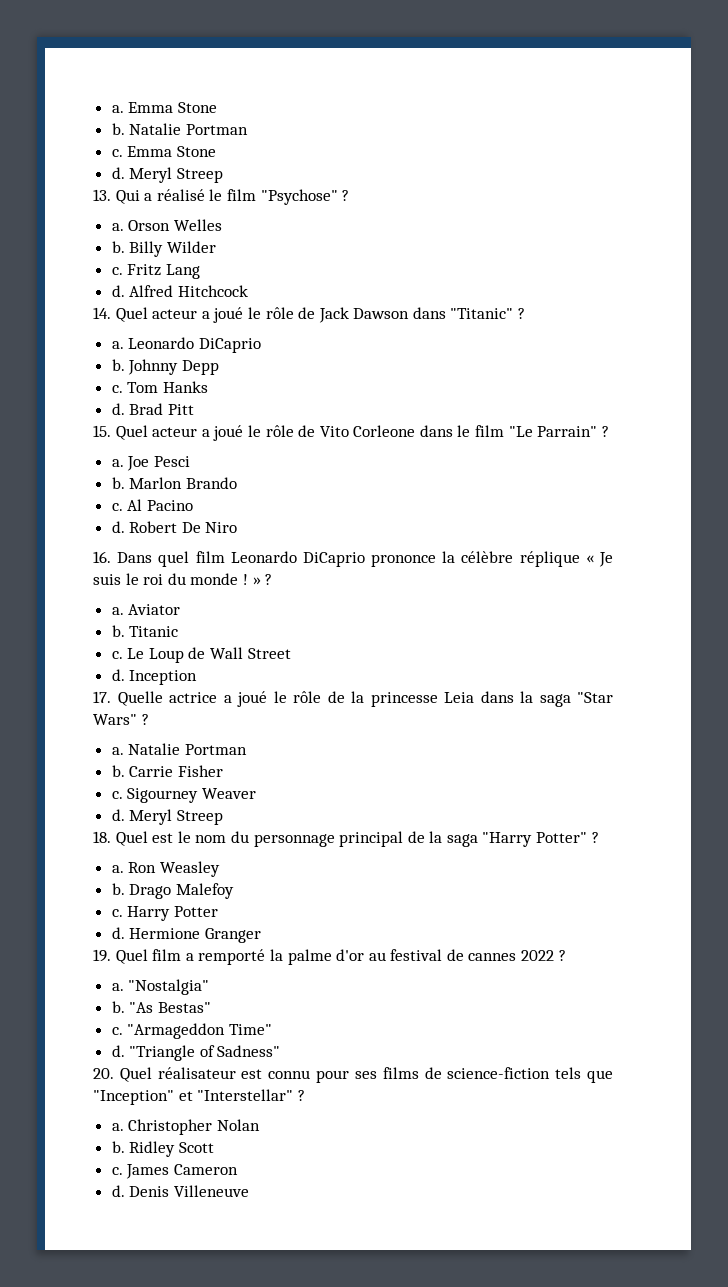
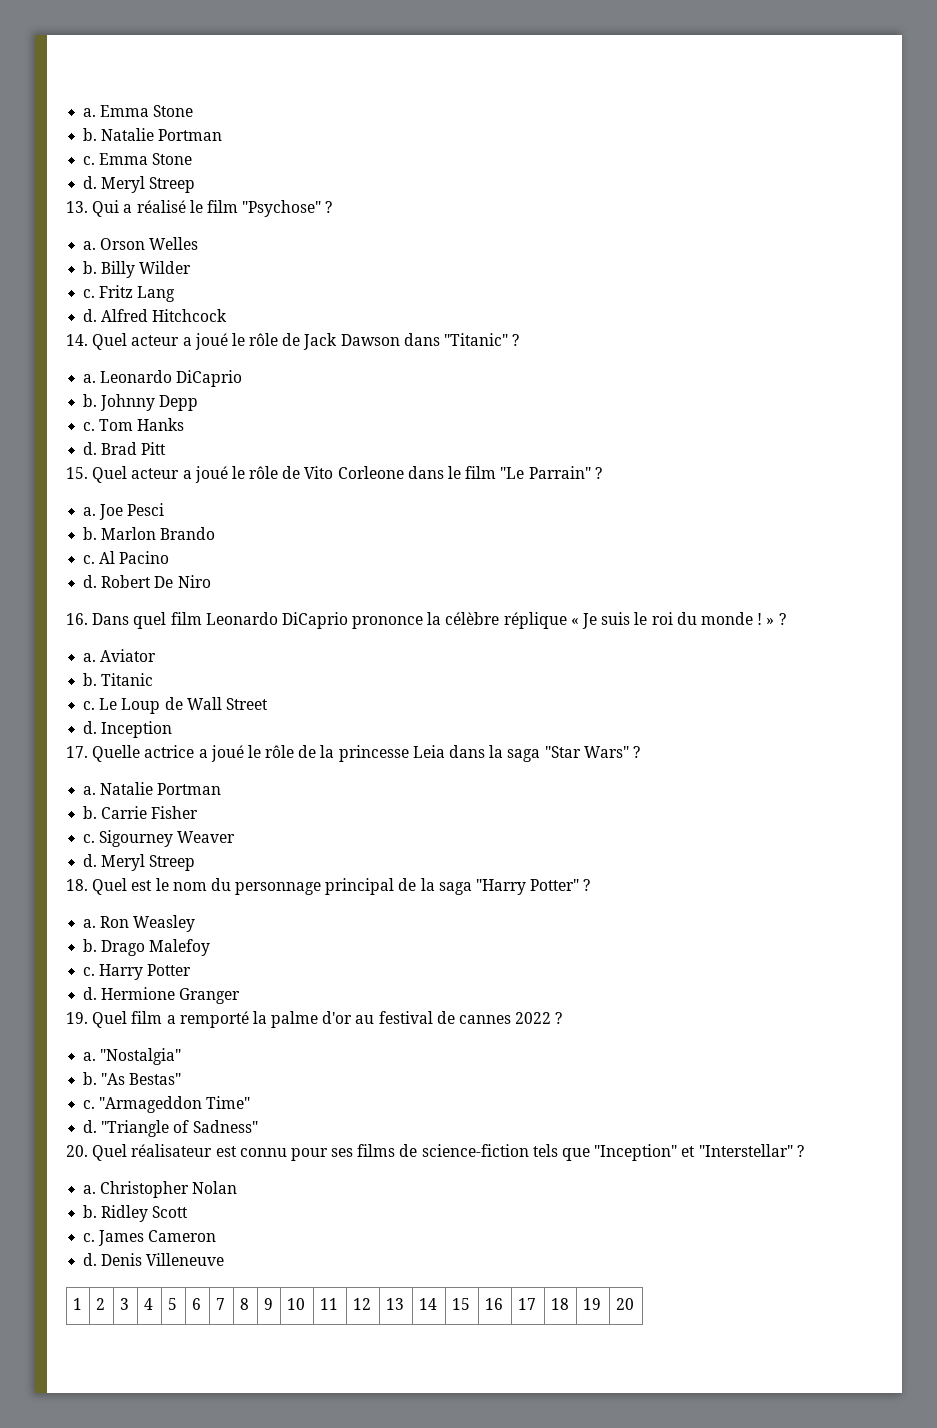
(249, 1191) none -> [72,1298,82,1310] [95,1298,105,1310] [119,1298,129,1310] [143,1298,153,1310] [167,1298,177,1310] [191,1298,201,1310] [215,1298,225,1310] [239,1298,249,1310] [263,1298,273,1310] [286,1298,305,1310] [319,1298,338,1310] [352,1298,371,1310] [385,1298,404,1310] [418,1298,437,1310] [451,1298,470,1310] [484,1298,503,1310] [517,1298,536,1310] [550,1298,569,1310] [582,1298,601,1310] [615,1298,634,1310] // 1 | 2 | 3 | 4 | 5 | 6 | 7 | 8 | 9 | 10 | 11 | 12 | 13 | 14 | 15 | 16 | 17 | 18 | 19 | 20

